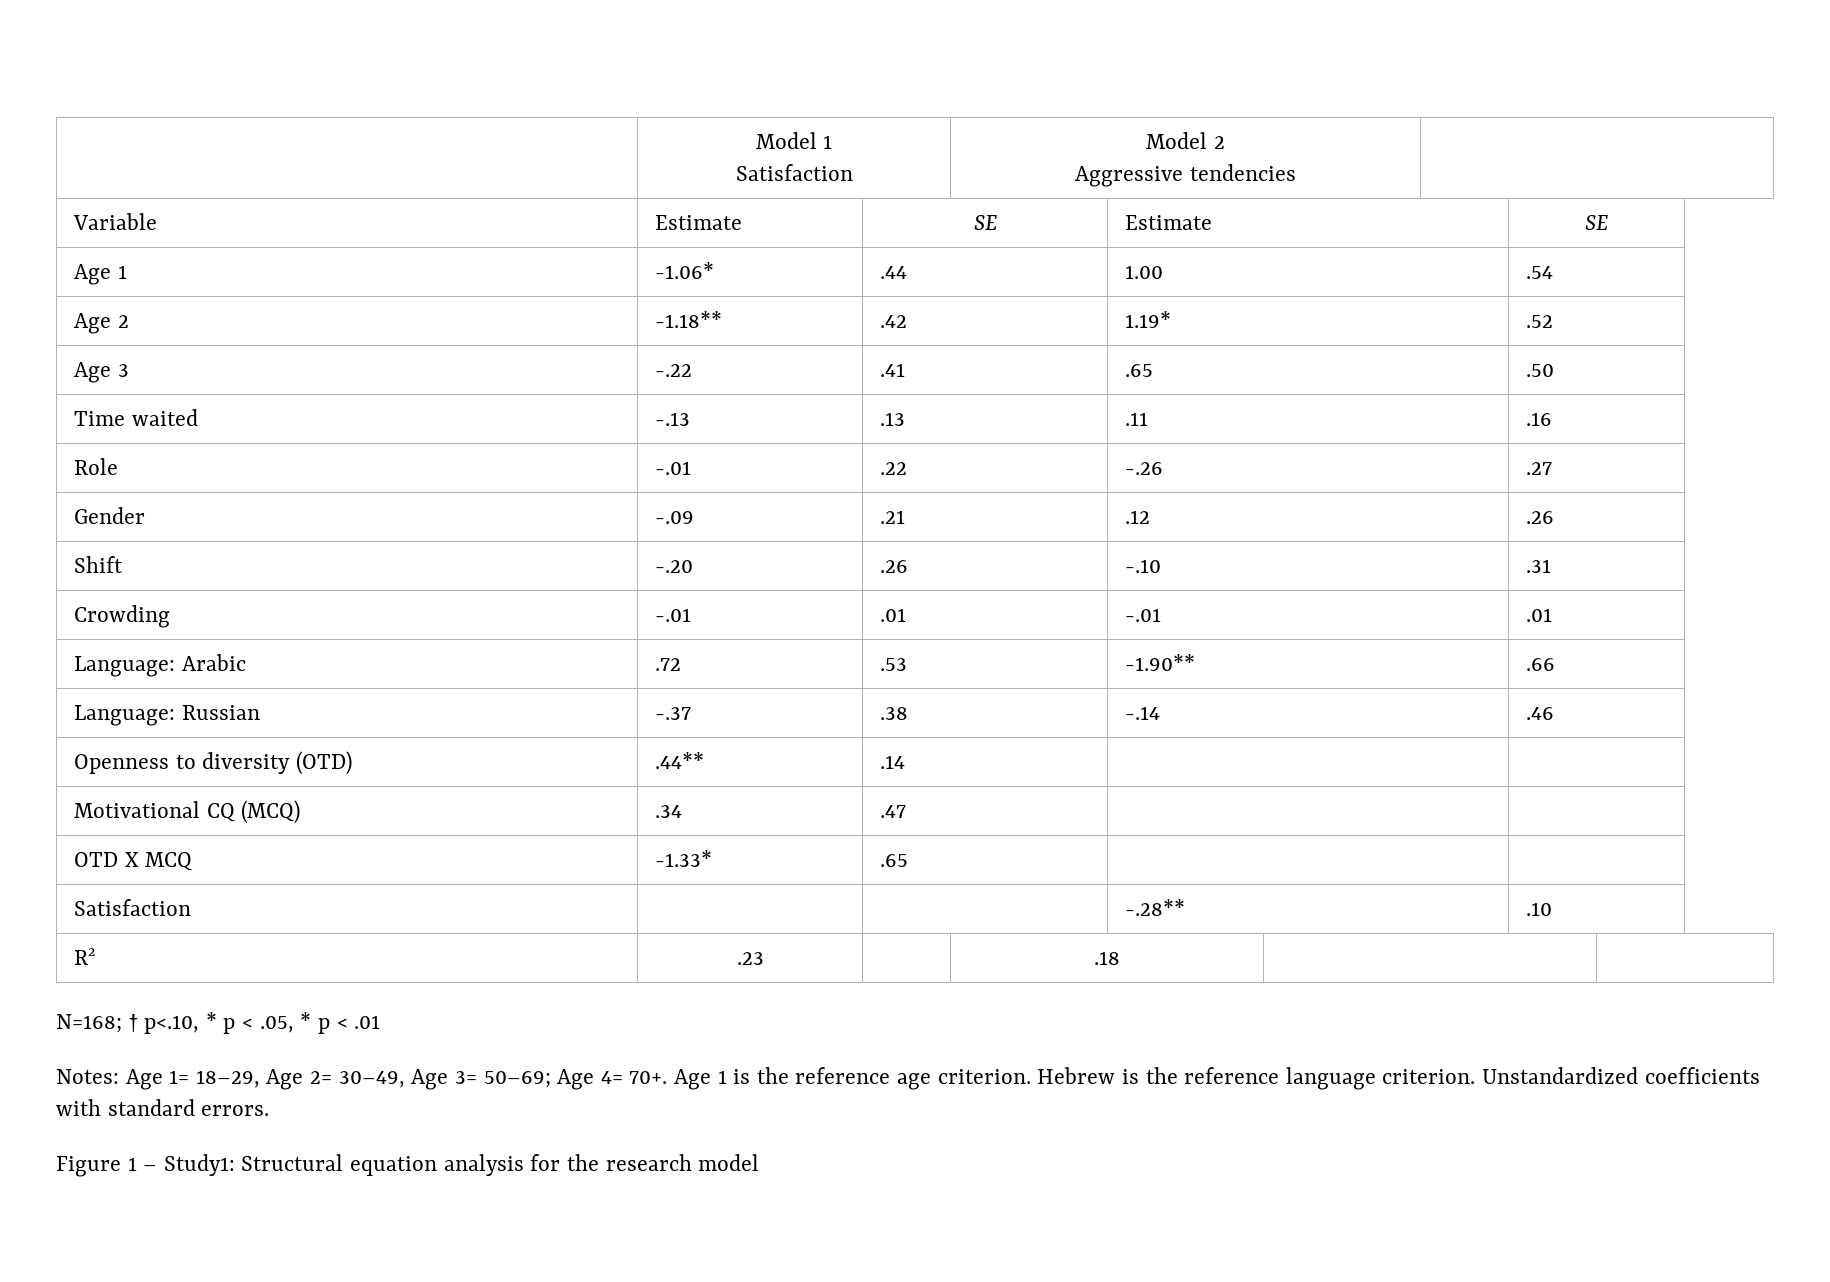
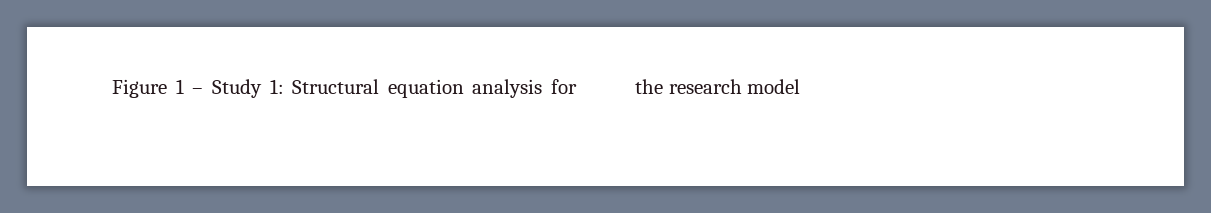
[755,132,833,149] [735,164,853,181] [1146,132,1225,149] [1075,164,1296,187] [73,213,158,230] [655,215,743,230] [973,215,997,230] [1125,215,1213,230] [1585,215,1608,230] [74,264,127,285] [655,262,715,279] [880,266,908,279] [1125,265,1164,279] [1526,266,1554,279] [74,313,129,334] [655,311,723,328] [880,315,908,328] [1125,311,1172,328] [1526,315,1554,328] [74,362,129,383] [655,364,693,377] [880,363,906,377] [1125,364,1154,377] [1526,364,1555,377] [74,409,198,426] [655,412,691,426] [880,412,906,426] [1125,412,1149,426] [1526,412,1553,426] [74,458,119,475] [655,461,692,475] [880,462,908,475] [1125,462,1164,475] [1526,462,1553,475] [74,507,146,524] [655,511,695,524] [880,510,906,524] [1125,510,1151,524] [1526,511,1555,524] [74,556,124,573] [655,560,694,573] [880,560,909,573] [1125,559,1162,573] [1526,559,1552,573] [74,605,171,628] [655,608,692,622] [880,608,907,622] [1125,608,1162,622] [1526,608,1553,622] [74,654,246,677] [655,658,682,671] [880,658,908,671] [1125,654,1196,671] [1526,658,1556,671] [74,705,260,726] [655,707,692,720] [880,707,909,720] [1125,706,1161,720] [1526,707,1555,720] [74,751,353,775] [655,752,705,769] [880,755,906,769] [74,800,301,824] [655,805,683,818] [880,805,907,818] [74,852,193,871] [655,850,713,867] [880,854,909,867] [74,899,192,916] [1125,899,1186,916] [1526,902,1553,916] [74,948,96,965] [736,952,764,965] [1094,951,1120,965] [56,1012,381,1034] [56,1067,1760,1090] [56,1099,270,1116] | Model 1 // Satisfaction | Model 2 // Aggressive tendencies | // Variable | Estimate | SE | Estimate | SE // Age 1 | -1.06* | .44 | 1.00 | .54 // Age 2 | -1.18** | .42 | 1.19* | .52 // Age 3 | -.22 | .41 | .65 | .50 // Time waited | -.13 | .13 | .11 | .16 // Role | -.01 | .22 | -.26 | .27 // Gender | -.09 | .21 | .12 | .26 // Shift | -.20 | .26 | -.10 | .31 // Crowding | -.01 | .01 | -.01 | .01 // Language: Arabic | .72 | .53 | -1.90** | .66 // Language: Russian | -.37 | .38 | -.14 | .46 // Openness to diversity (OTD) | .44** | .14 | | // Motivational CQ (MCQ) | .34 | .47 | | // OTD X MCQ | -1.33* | .65 | | // Satisfaction | | | -.28** | .10 // R2 | .23 | | .18 | | // N=168; † p<.10, * p < .05, * p < .01 // Notes: Age 1= 18–29, Age 2= 30–49, Age 3= 50–69; Age 4= 70+. Age 1 is the reference age criterion. Hebrew is the reference language criterion. Unstandardized coefficients with standard errors. // -> (112, 88) none
[163,1154,235,1176] Study1: -> [211,79,284,98] Study 1:

